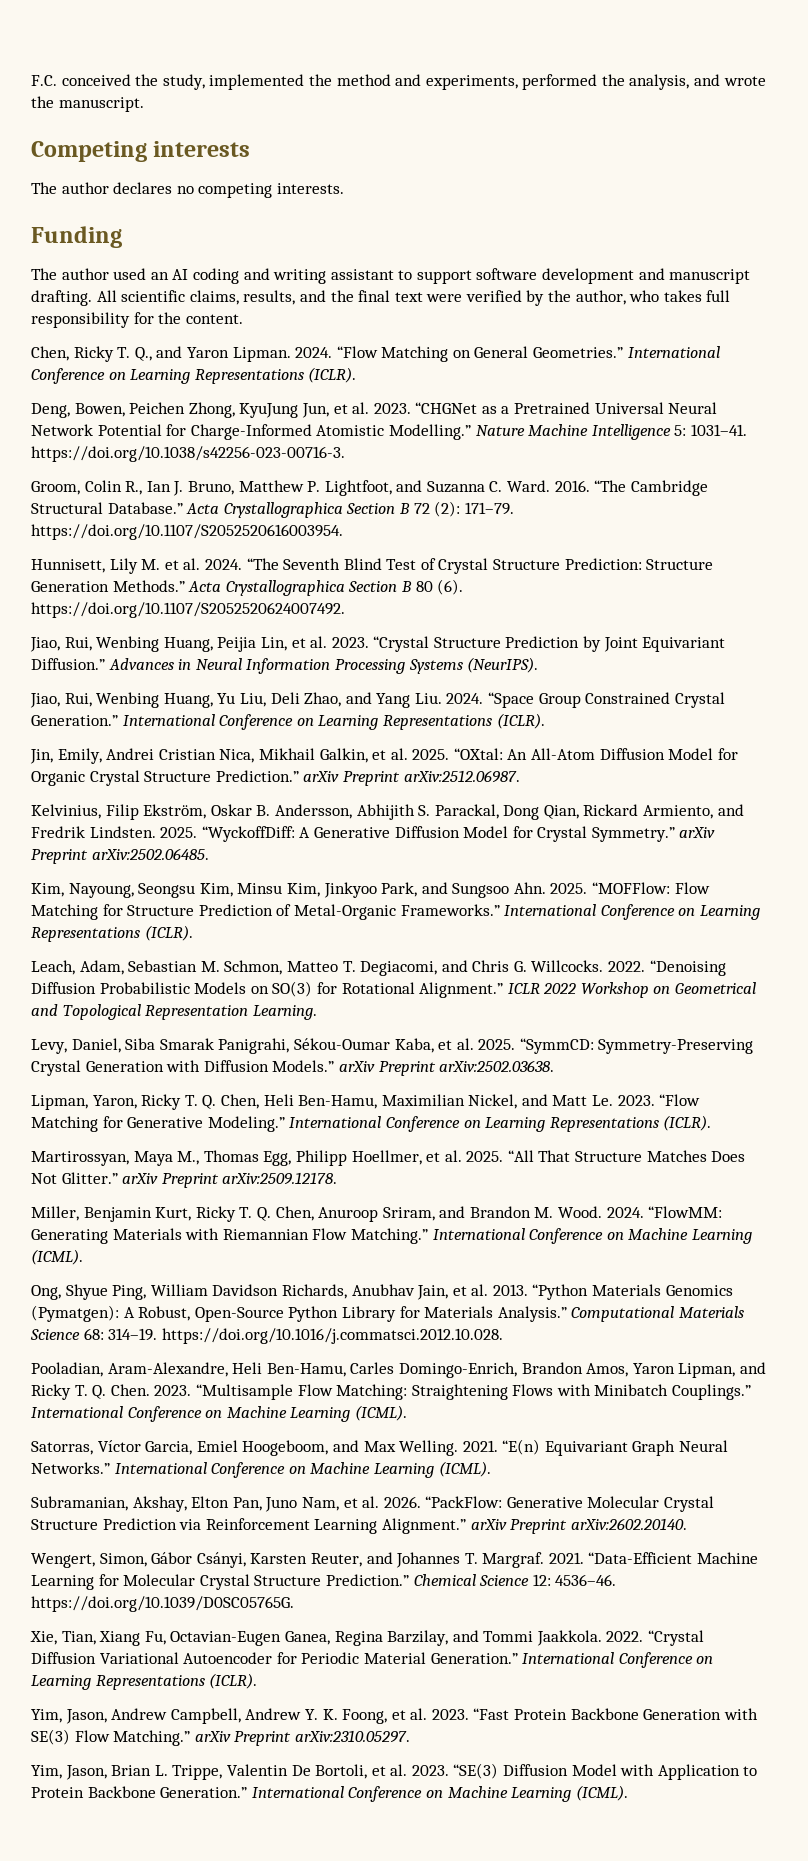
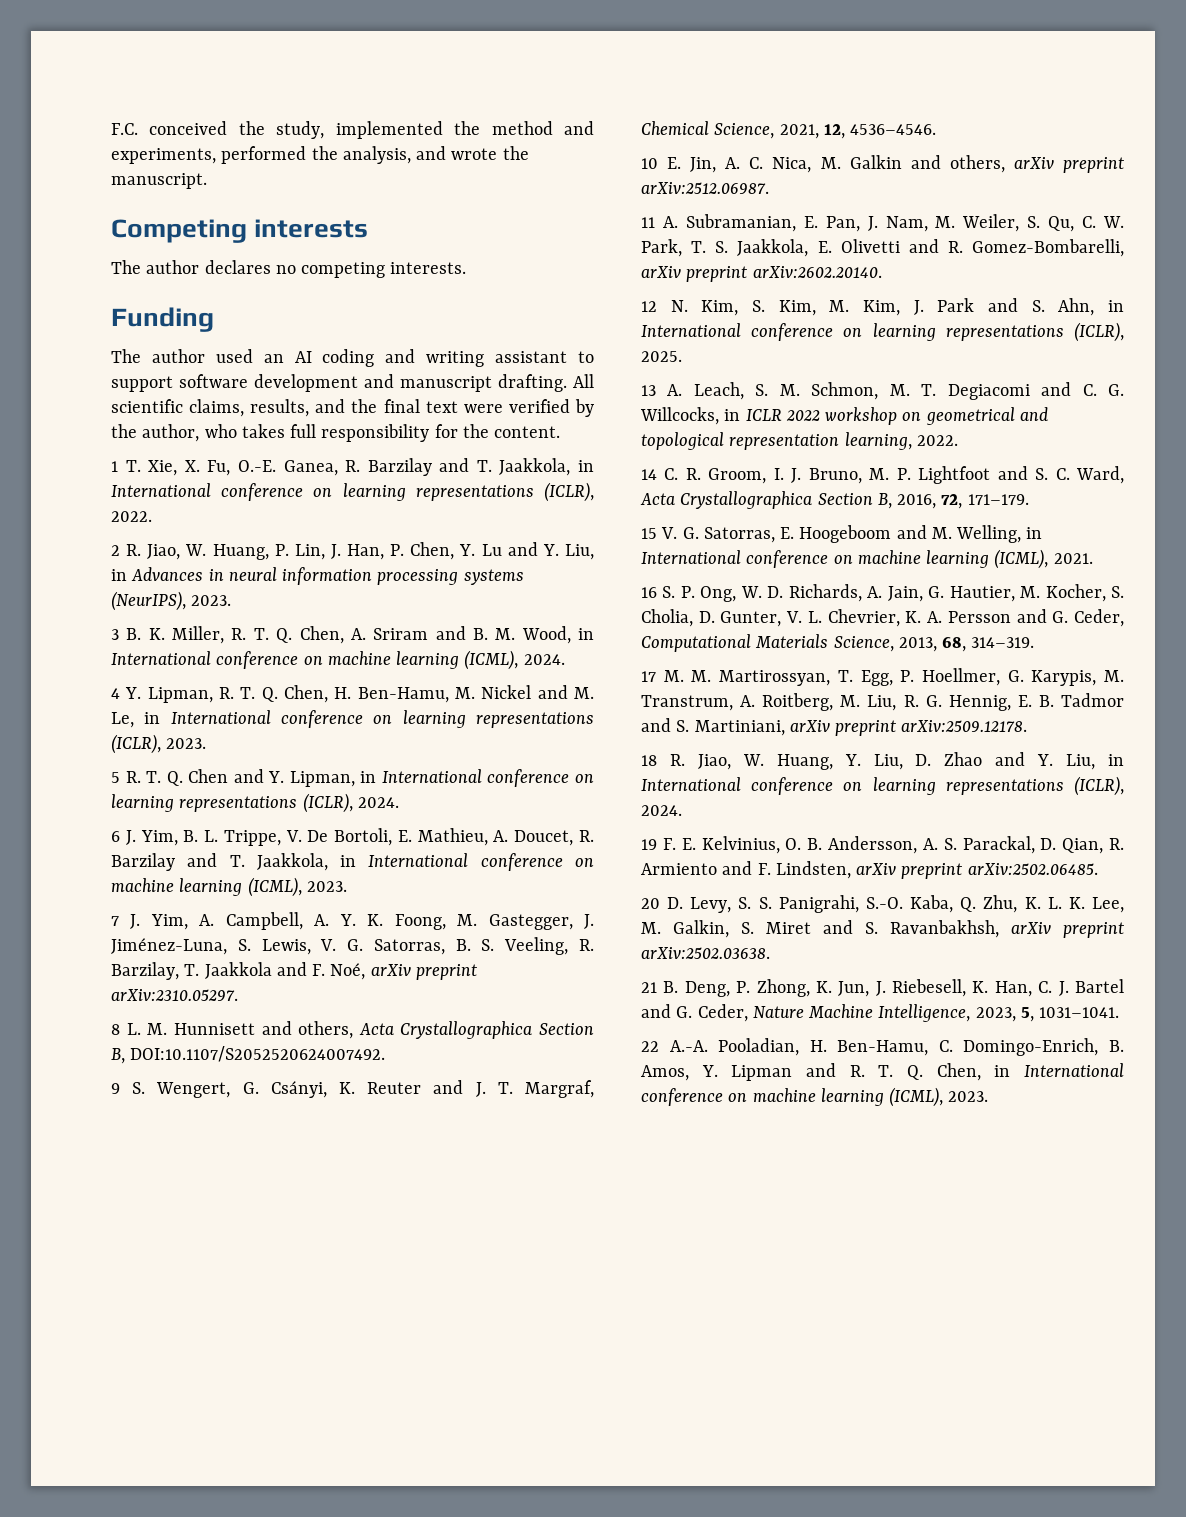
[31,346,720,362] [31,367,357,384] [31,402,718,418] [31,424,747,440] [31,446,345,462] [31,480,708,496] [31,501,514,518] [31,524,343,540] [31,558,714,574] [31,579,464,596] [31,602,345,618] [30,636,726,652] [31,657,539,674] [30,692,725,708] [31,713,545,730] [30,748,738,764] [31,770,520,786] [31,804,252,820] Chen, Ricky T. Q., and Yaron Lipman. 2024. “Flow Matching on General Geometries.” International Conference on Learning Representations (ICLR). // Deng, Bowen, Peichen Zhong, KyuJung Jun, et al. 2023. “CHGNet as a Pretrained Universal Neural Network Potential for Charge-Informed Atomistic Modelling.” Nature Machine Intelligence 5: 1031–41. https://doi.org/10.1038/s42256-023-00716-3. // Groom, Colin R., Ian J. Bruno, Matthew P. Lightfoot, and Suzanna C. Ward. 2016. “The Cambridge Structural Database.” Acta Crystallographica Section B 72 (2): 171–79. https://doi.org/10.1107/S2052520616003954. // Hunnisett, Lily M. et al. 2024. “The Seventh Blind Test of Crystal Structure Prediction: Structure Generation Methods.” Acta Crystallographica Section B 80 (6). https://doi.org/10.1107/S2052520624007492. // Jiao, Rui, Wenbing Huang, Peijia Lin, et al. 2023. “Crystal Structure Prediction by Joint Equivariant Diffusion.” Advances in Neural Information Processing Systems (NeurIPS). // Jiao, Rui, Wenbing Huang, Yu Liu, Deli Zhao, and Yang Liu. 2024. “Space Group Constrained Crystal Generation.” International Conference on Learning Representations (ICLR). // Jin, Emily, Andrei Cristian Nica, Mikhail Galkin, et al. 2025. “OXtal: An All-Atom Diffusion Model for Organic Crystal Structure Prediction.” arXiv Preprint arXiv:2512.06987. // Kelvinius, Filip Ekström, Oskar -> [111,458,594,476] [111,482,594,502] [111,511,152,522] [111,542,594,560] [111,567,524,585] [111,591,232,611] [111,626,594,644] [111,650,565,670] [111,685,594,703] [111,710,594,728] [111,734,207,754] [111,769,594,787] [111,793,399,813] [111,828,594,846] [111,853,594,871] [111,877,347,897] [111,912,594,930] [111,937,594,955] [111,962,477,980] [111,989,238,1001] [111,1021,594,1039] [111,1046,386,1064] [111,1080,594,1098] [641,121,937,139] [641,155,1124,173] [641,182,769,194] [641,214,1124,232] [641,239,1124,257] [641,266,882,282] [641,298,1124,316] [641,322,1124,342] [641,351,682,362] [641,382,1124,400] [640,407,1048,425] [641,432,958,450] [641,466,1124,484] [640,491,1029,509] [641,525,1043,543] [641,549,1093,569] [641,584,1124,602] [641,609,1124,627] [641,634,1035,652] [641,668,1124,686] [641,693,1124,711] [641,718,1028,736] [641,752,1124,770] [641,776,1124,796] [641,805,682,816] [641,836,802,854] 1 T. Xie, X. Fu, O.-E. Ganea, R. Barzilay and T. Jaakkola, in International conference on learning representations (ICLR), 2022. // 2 R. Jiao, W. Huang, P. Lin, J. Han, P. Chen, Y. Lu and Y. Liu, in Advances in neural information processing systems (NeurIPS), 2023. // 3 B. K. Miller, R. T. Q. Chen, A. Sriram and B. M. Wood, in International conference on machine learning (ICML), 2024. // 4 Y. Lipman, R. T. Q. Chen, H. Ben-Hamu, M. Nickel and M. Le, in International conference on learning representations (ICLR), 2023. // 5 R. T. Q. Chen and Y. Lipman, in International conference on learning representations (ICLR), 2024. // 6 J. Yim, B. L. Trippe, V. De Bortoli, E. Mathieu, A. Doucet, R. Barzilay and T. Jaakkola, in International conference on machine learning (ICML), 2023. // 7 J. Yim, A. Campbell, A. Y. K. Foong, M. Gastegger, J. Jiménez-Luna, S. Lewis, V. G. Satorras, B. S. Veeling, R. Barzilay, T. Jaakkola and F. Noé, arXiv preprint arXiv:2310.05297. // 8 L. M. Hunnisett and others, Acta Crystallographica Section B, DOI:10.1107/S2052520624007492. // 9 S. Wengert, G. Csányi, K. Reuter and J. T. Margraf, Chemical Science, 2021, 12, 4536–4546. // 10 E. Jin, A. C. Nica, M. Galkin and others, arXiv preprint arXiv:2512.06987. // 11 A. Subramanian, E. Pan, J. Nam, M. Weiler, S. Qu, C. W. Park, T. S. Jaakkola, E. Olivetti and R. Gomez-Bombarelli, arXiv preprint arXiv:2602.20140. // 12 N. Kim, S. Kim, M. Kim, J. Park and S. Ahn, in International conference on learning representations (ICLR), 2025. // 13 A. Leach, S. M. Schmon, M. T. Degiacomi and C. G. Willcocks, in ICLR 2022 workshop on geometrical and topological representation learning, 2022. // 14 C. R. Groom, I. J. Bruno, M. P. Lightfoot and S. C. Ward, Acta Crystallographica Section B, 2016, 72, 171–179. // 15 V. G. Satorras, E. Hoogeboom and M. Welling, in International conference on machine learning (ICML), 2021. // 16 S. P. Ong, W. D. Richards, A. Jain, G. Hautier, M. Kocher, S. Cholia, D. Gunter, V. L. Chevrier, K. A. Persson and G. Ceder, Computational Materials Science, 2013, 68, 314–319. // 17 M. M. Martirossyan, T. Egg, P. Hoellmer, G. Karypis, M. Transtrum, A. Roitberg, M. Liu, R. G. Hennig, E. B. Tadmor and S. Martiniani, arXiv preprint arXiv:2509.12178. // 18 R. Jiao, W. Huang, Y. Liu, D. Zhao and Y. Liu, in International conference on learning representations (ICLR), 2024. // 19 F. E. Kelvinius, O.
[356,804,415,820] Abhijith -> [922,838,938,850] A.
[503,804,744,820] [31,826,716,842] [31,848,209,864] [31,882,710,898] [31,904,760,920] [31,925,193,942] [31,960,726,976] [31,981,757,998] [31,1004,317,1020] [31,1038,754,1054] [31,1060,555,1076] [31,1094,701,1110] [31,1115,712,1132] [31,1150,746,1166] [31,1172,338,1188] [31,1206,723,1222] [31,1228,752,1244] [31,1249,83,1265] [31,1284,733,1300] [31,1305,744,1322] [30,1328,503,1344] [31,1362,766,1378] [31,1384,752,1400] [31,1405,407,1422] [31,1439,729,1456] [31,1461,491,1478] [31,1496,715,1512] [31,1518,687,1534] [31,1552,759,1568] [31,1574,617,1590] [31,1596,294,1612] [30,1630,705,1646] [31,1652,714,1668] [31,1673,258,1690] [31,1708,758,1724] [31,1729,410,1746] [31,1763,758,1780] [31,1785,628,1802] Dong Qian, Rickard Armiento, and Fredrik Lindsten. 2025. “WyckoffDiff: A Generative Diffusion Model for Crystal Symmetry.” arXiv Preprint arXiv:2502.06485. // Kim, Nayoung, Seongsu Kim, Minsu Kim, Jinkyoo Park, and Sungsoo Ahn. 2025. “MOFFlow: Flow Matching for Structure Prediction of Metal-Organic Frameworks.” International Conference on Learning Representations (ICLR). // Leach, Adam, Sebastian M. Schmon, Matteo T. Degiacomi, and Chris G. Willcocks. 2022. “Denoising Diffusion Probabilistic Models on SO(3) for Rotational Alignment.” ICLR 2022 Workshop on Geometrical and Topological Representation Learning. // Levy, Daniel, Siba Smarak Panigrahi, Sékou-Oumar Kaba, et al. 2025. “SymmCD: Symmetry-Preserving Crystal Generation with Diffusion Models.” arXiv Preprint arXiv:2502.03638. // Lipman, Yaron, Ricky T. Q. Chen, Heli Ben-Hamu, Maximilian Nickel, and Matt Le. 2023. “Flow Matching for Generative Modeling.” International Conference on Learning Representations (ICLR). // Martirossyan, Maya M., Thomas Egg, Philipp Hoellmer, et al. 2025. “All That Structure Matches Does Not Glitter.” arXiv Preprint arXiv:2509.12178. // Miller, Benjamin Kurt, Ricky T. Q. Chen, Anuroop Sriram, and Brandon M. Wood. 2024. “FlowMM: Generating Materials with Riemannian Flow Matching.” International Conference on Machine Learning (ICML). // Ong, Shyue Ping, William Davidson Richards, Anubhav Jain, et al. 2013. “Python Materials Genomics (Pymatgen): A Robust, Open-Source Python Library for Materials Analysis.” Computational Materials Science 68: 314–19. https://doi.org/10.1016/j.commatsci.2012.10.028. // Pooladian, Aram-Alexandre, Heli Ben-Hamu, Carles Domingo-Enrich, Brandon Amos, Yaron Lipman, and Ricky T. Q. Chen. 2023. “Multisample Flow Matching: Straightening Flows with Minibatch Couplings.” International Conference on Machine Learning (ICML). // Satorras, Víctor Garcia, Emiel Hoogeboom, and Max Welling. 2021. “E(n) Equivariant Graph Neural Networks.” International Conference on Machine Learning (ICML). // Subramanian, Akshay, Elton Pan, Juno Nam, et al. 2026. “PackFlow: Generative Molecular Crystal Structure Prediction via Reinforcement Learning Alignment.” arXiv Preprint arXiv:2602.20140. // Wengert, Simon, Gábor Csányi, Karsten Reuter, and Johannes T. Margraf. 2021. “Data-Efficient Machine Learning for Molecular Crystal Structure Prediction.” Chemical Science 12: 4536–46. https://doi.org/10.1039/D0SC05765G. // Xie, Tian, Xiang Fu, Octavian-Eugen Ganea, Regina Barzilay, and Tommi Jaakkola. 2022. “Crystal Diffusion Variational Autoencoder for Periodic Material Generation.” International Conference on Learning Representations (ICLR). // Yim, Jason, Andrew Campbell, Andrew Y. K. Foong, et al. 2023. “Fast Protein Backbone Generation with SE(3) Flow Matching.” arXiv Preprint arXiv:2310.05297. // Yim, Jason, Brian L. Trippe, Valentin De Bortoli, et al. 2023. “SE(3) Diffusion Model with Application to Protein Backbone Generation.” International Conference on Machine Learning (ICML). -> [1040,838,1124,854] [641,861,1098,879] [641,895,1124,913] [641,920,1124,938] [641,947,770,959] [641,979,1124,997] [641,1004,1120,1022] [641,1038,1124,1056] [641,1063,1124,1081] [641,1087,989,1107] D. Qian, R. Armiento and F. Lindsten, arXiv preprint arXiv:2502.06485. // 20 D. Levy, S. S. Panigrahi, S.-O. Kaba, Q. Zhu, K. L. K. Lee, M. Galkin, S. Miret and S. Ravanbakhsh, arXiv preprint arXiv:2502.03638. // 21 B. Deng, P. Zhong, K. Jun, J. Riebesell, K. Han, C. J. Bartel and G. Ceder, Nature Machine Intelligence, 2023, 5, 1031–1041. // 22 A.-A. Pooladian, H. Ben-Hamu, C. Domingo-Enrich, B. Amos, Y. Lipman and R. T. Q. Chen, in International conference on machine learning (ICML), 2023.

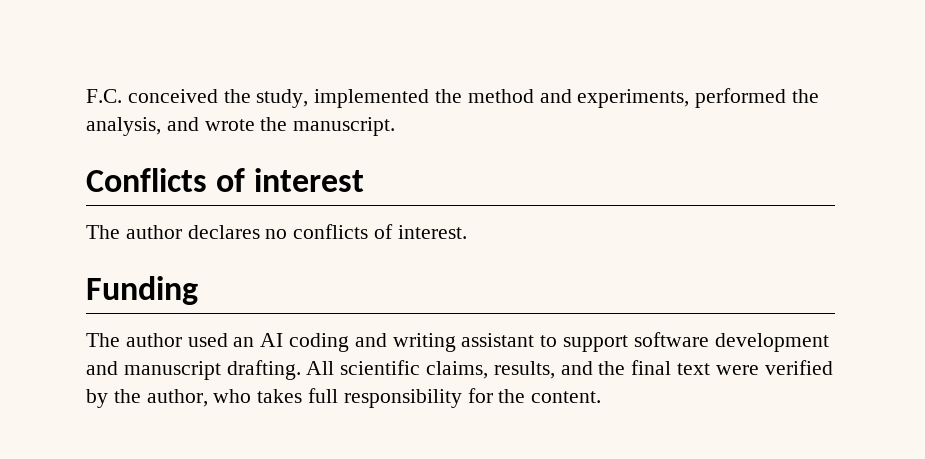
[111,219,369,243] Competing interests -> [86,168,365,192] Conflicts of interest
[301,262,467,278] competing interests. -> [293,224,467,239] conflicts of interest.
[111,458,594,476] [111,482,594,502] [111,511,152,522] [111,542,594,560] [111,567,524,585] [111,591,232,611] [111,626,594,644] [111,650,565,670] [111,685,594,703] [111,710,594,728] [111,734,207,754] [111,769,594,787] [111,793,399,813] [111,828,594,846] [111,853,594,871] [111,877,347,897] [111,912,594,930] [111,937,594,955] [111,962,477,980] [111,989,238,1001] [111,1021,594,1039] [111,1046,386,1064] [111,1080,594,1098] [641,121,937,139] [641,155,1124,173] [641,182,769,194] [641,214,1124,232] [641,239,1124,257] [641,266,882,282] [641,298,1124,316] [641,322,1124,342] [641,351,682,362] [641,382,1124,400] [640,407,1048,425] [641,432,958,450] [641,466,1124,484] [640,491,1029,509] [641,525,1043,543] [641,549,1093,569] [641,584,1124,602] [641,609,1124,627] [641,634,1035,652] [641,668,1124,686] [641,693,1124,711] [641,718,1028,736] [641,752,1124,770] [641,776,1124,796] [641,805,682,816] [641,836,1124,854] [641,861,1098,879] [641,895,1124,913] [641,920,1124,938] [641,947,770,959] [641,979,1124,997] [641,1004,1120,1022] [641,1038,1124,1056] [641,1063,1124,1081] [641,1087,989,1107] // 1 T. Xie, X. Fu, O.-E. Ganea, R. Barzilay and T. Jaakkola, in International conference on learning representations (ICLR), 2022. // 2 R. Jiao, W. Huang, P. Lin, J. Han, P. Chen, Y. Lu and Y. Liu, in Advances in neural information processing systems (NeurIPS), 2023. // 3 B. K. Miller, R. T. Q. Chen, A. Sriram and B. M. Wood, in International conference on machine learning (ICML), 2024. // 4 Y. Lipman, R. T. Q. Chen, H. Ben-Hamu, M. Nickel and M. Le, in International conference on learning representations (ICLR), 2023. // 5 R. T. Q. Chen and Y. Lipman, in International conference on learning representations (ICLR), 2024. // 6 J. Yim, B. L. Trippe, V. De Bortoli, E. Mathieu, A. Doucet, R. Barzilay and T. Jaakkola, in International conference on machine learning (ICML), 2023. // 7 J. Yim, A. Campbell, A. Y. K. Foong, M. Gastegger, J. Jiménez-Luna, S. Lewis, V. G. Satorras, B. S. Veeling, R. Barzilay, T. Jaakkola and F. Noé, arXiv preprint arXiv:2310.05297. // 8 L. M. Hunnisett and others, Acta Crystallographica Section B, DOI:10.1107/S2052520624007492. // 9 S. Wengert, G. Csányi, K. Reuter and J. T. Margraf, Chemical Science, 2021, 12, 4536–4546. // 10 E. Jin, A. C. Nica, M. Galkin and others, arXiv preprint arXiv:2512.06987. // 11 A. Subramanian, E. Pan, J. Nam, M. Weiler, S. Qu, C. W. Park, T. S. Jaakkola, E. Olivetti and R. Gomez-Bombarelli, arXiv preprint arXiv:2602.20140. // 12 N. Kim, S. Kim, M. Kim, J. Park and S. Ahn, in International conference on learning representations (ICLR), 2025. // 13 A. Leach, S. M. Schmon, M. T. Degiacomi and C. G. Willcocks, in ICLR 2022 workshop on geometrical and topological representation learning, 2022. // 14 C. R. Groom, I. J. Bruno, M. P. Lightfoot and S. C. Ward, Acta Crystallographica Section B, 2016, 72, 171–179. // 15 V. G. Satorras, E. Hoogeboom and M. Welling, in International conference on machine learning (ICML), 2021. // 16 S. P. Ong, W. D. Richards, A. Jain, G. Hautier, M. Kocher, S. Cholia, D. Gunter, V. L. Chevrier, K. A. Persson and G. Ceder, Computational Materials Science, 2013, 68, 314–319. // 17 M. M. Martirossyan, T. Egg, P. Hoellmer, G. Karypis, M. Transtrum, A. Roitberg, M. Liu, R. G. Hennig, E. B. Tadmor and S. Martiniani, arXiv preprint arXiv:2509.12178. // 18 R. Jiao, W. Huang, Y. Liu, D. Zhao and Y. Liu, in International conference on learning representations (ICLR), 2024. // 19 F. E. Kelvinius, O. B. Andersson, A. S. Parackal, D. Qian, R. Armiento and F. Lindsten, arXiv preprint arXiv:2502.06485. // 20 D. Levy, S. S. Panigrahi, S.-O. Kaba, Q. Zhu, K. L. K. Lee, M. Galkin, S. Miret and S. Ravanbakhsh, arXiv preprint arXiv:2502.03638. // 21 B. Deng, P. Zhong, K. Jun, J. Riebesell, K. Han, C. J. Bartel and G. Ceder, Nature Machine Intelligence, 2023, 5, 1031–1041. // 22 A.-A. Pooladian, H. Ben-Hamu, C. Domingo-Enrich, B. Amos, Y. Lipman and R. T. Q. Chen, in International conference on machine learning (ICML), 2023. -> (602, 397) none

